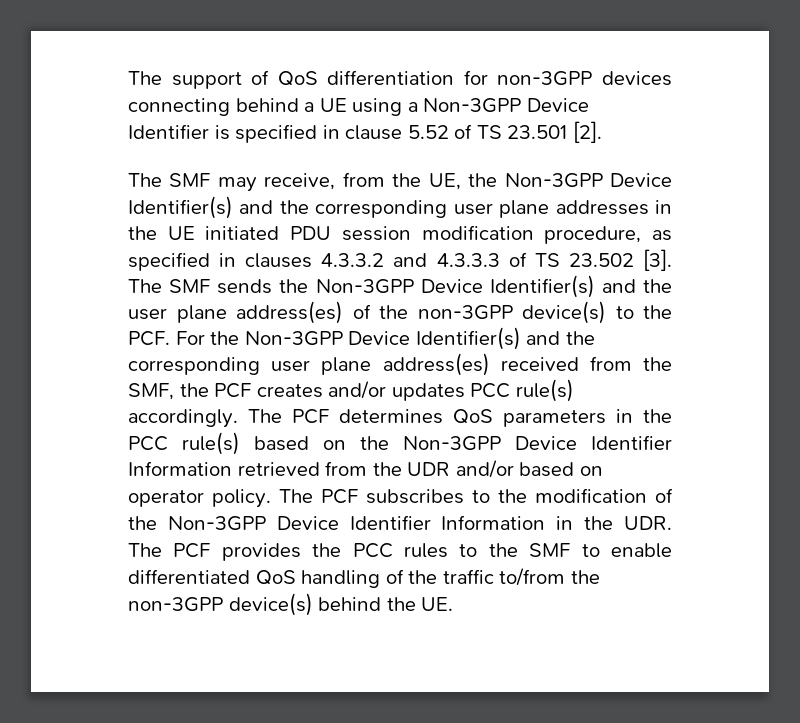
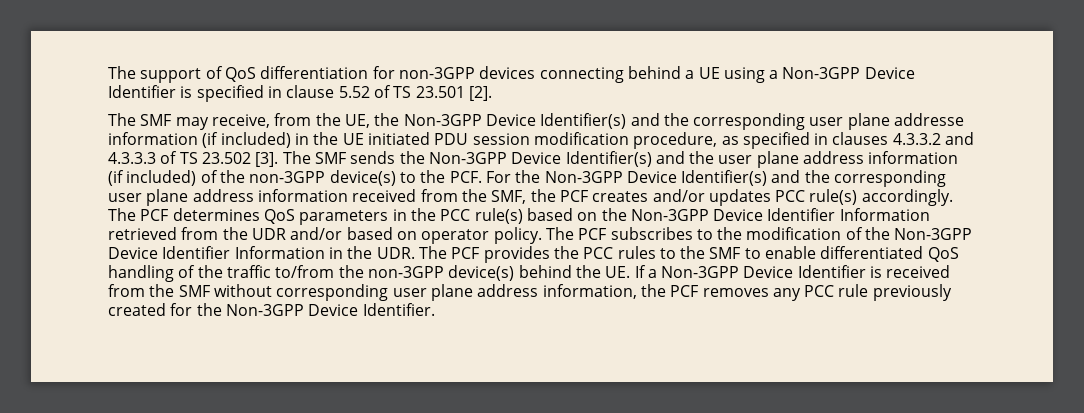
[555,200,649,215] addresses -> [894,113,965,126] [108,132,291,148] addresse information (if included)
[236,301,343,324] address(es) -> [803,151,959,164] [108,170,197,186] address information (if included)
[382,353,490,376] address(es) -> [192,189,348,202] address information
(454, 604) none -> [634,265,951,278] [108,284,952,301] [108,303,435,316] If a Non-3GPP Device Identifier is received from the SMF without corresponding user plane address information, the PCF removes any PCC rule previously created for the Non-3GPP Device Identifier.

